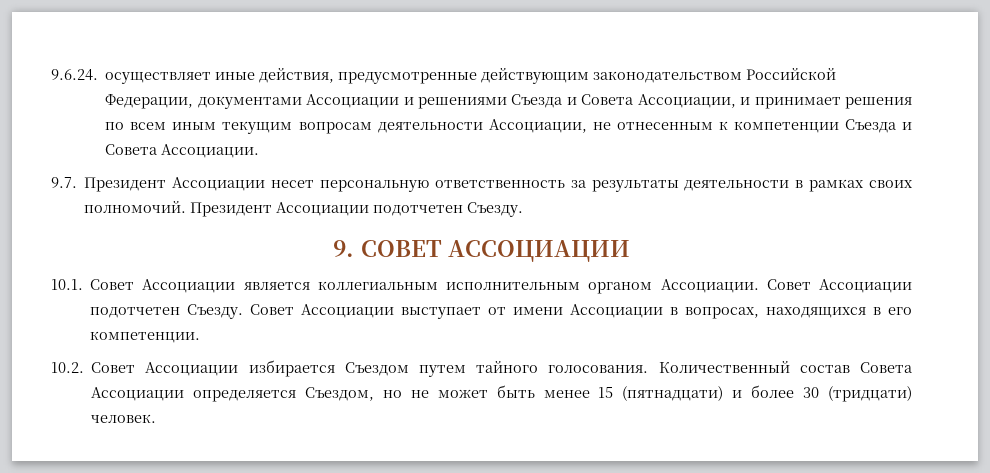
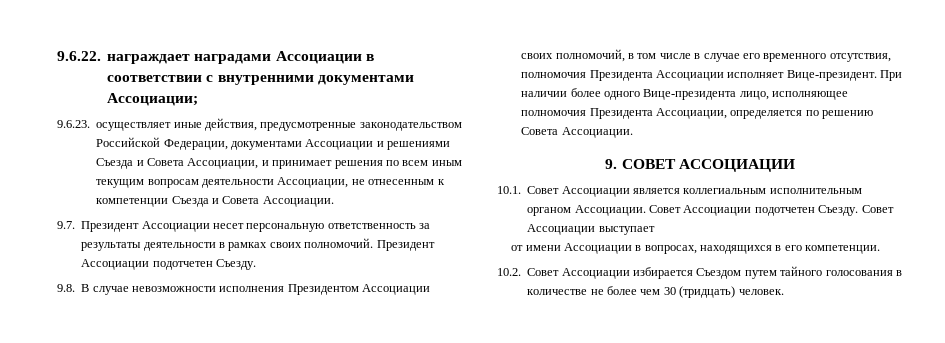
[51,69,98,81] 9.6.24. -> [57,51,374,64] [107,75,414,85] [107,93,199,106] [57,120,90,128] 9.6.22. награждает наградами Ассоциации в соответствии с внутренними документами Ассоциации; // 9.6.23.
[481,68,590,84] действующим -> (357, 126) none
(524, 209) none -> [57,284,431,295] [521,49,891,62] [521,70,903,81] [521,88,849,100] [521,108,874,119] [521,127,633,138] // 9.8. В случае невозможности исполнения Президентом Ассоциации своих полномочий, в том числе в случае его временного отсутствия, полномочия Президента Ассоциации исполняет Вице-президент. При наличии более одного Вице-президента лицо, исполняющее полномочия Президента Ассоциации, определяется по решению Совета Ассоциации.
(482, 313) none -> (655, 230) //
[548,361,913,373] [91,385,913,402] голосования. Количественный состав Совета Ассоциации определяется Съездом, но не может быть менее 15 (пятнадцати) и более 30 (тридцати) -> [825,270,902,276] [527,286,736,298] голосования в количестве не более чем 30 (тридцать)

